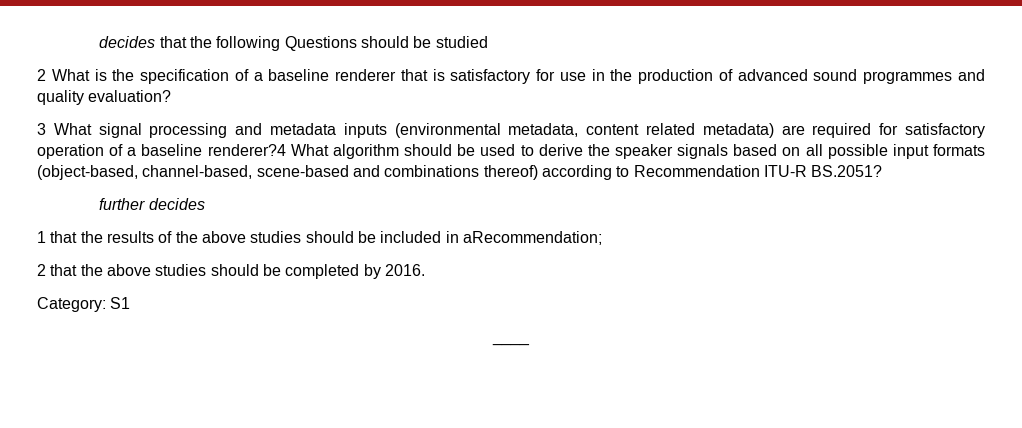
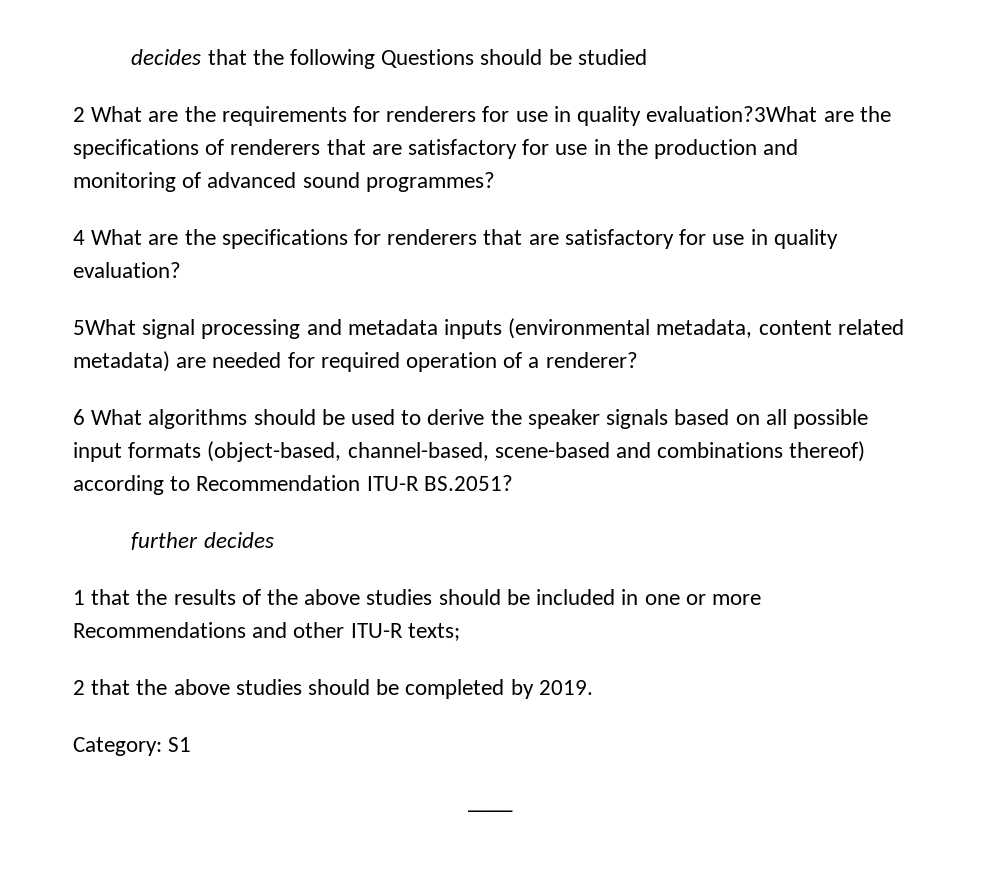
[94,69,445,84] is the specification of a baseline renderer that is -> [148,106,891,126] [73,139,402,159] are the requirements for renderers for use in quality evaluation?3What are the specifications of renderers that are
(714, 76) none -> [763,139,799,155] [73,172,176,192] and monitoring
[863,69,986,84] programmes and -> [365,172,495,192] [73,229,768,249] programmes? // 4 What are the specifications for renderers that are satisfactory for use in
[37,123,92,135] 3 What -> [73,319,136,335] 5What
[812,123,985,138] [37,144,399,159] required for satisfactory operation of a baseline renderer?4 What algorithm -> [212,352,638,372] [73,409,248,429] needed for required operation of a renderer? // 6 What algorithms
[462,231,602,245] aRecommendation; -> [644,594,761,605] [73,622,460,641] one or more Recommendations and other ITU-R texts;
[384,264,425,276] 2016. -> [538,680,593,695] 2019.

